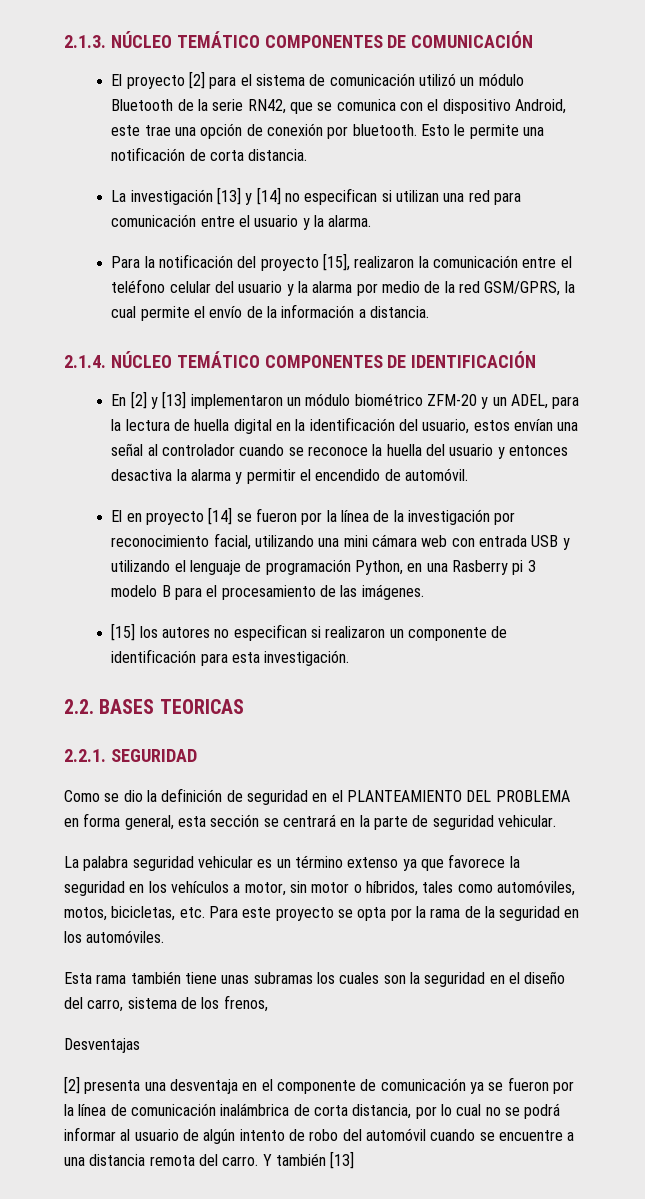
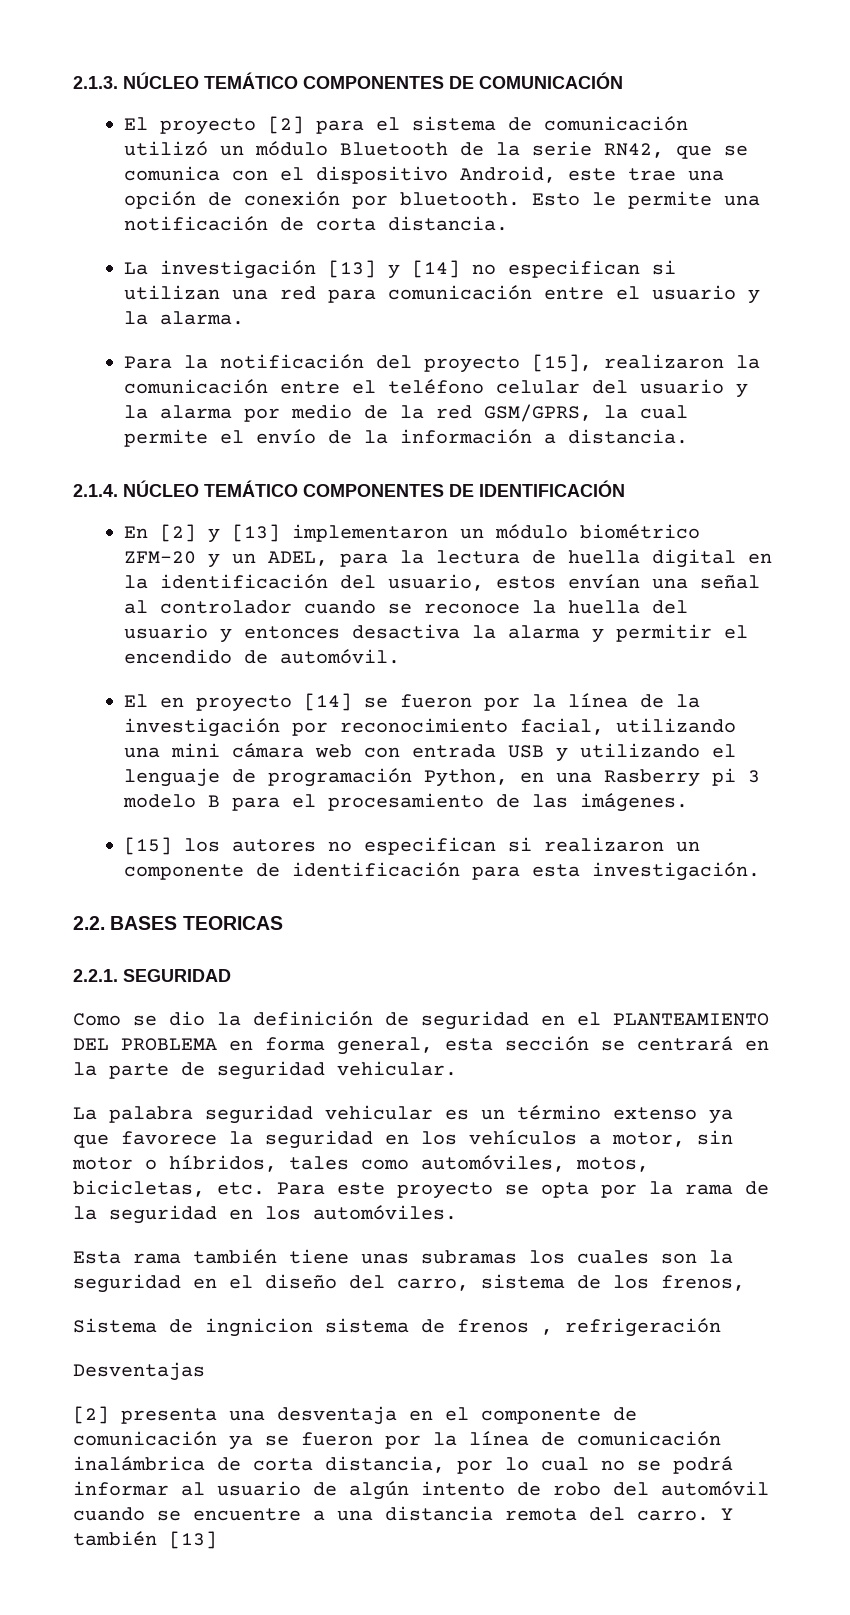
(268, 1003) none -> [73,1318,721,1337] // Sistema de ingnicion sistema de frenos , refrigeración

